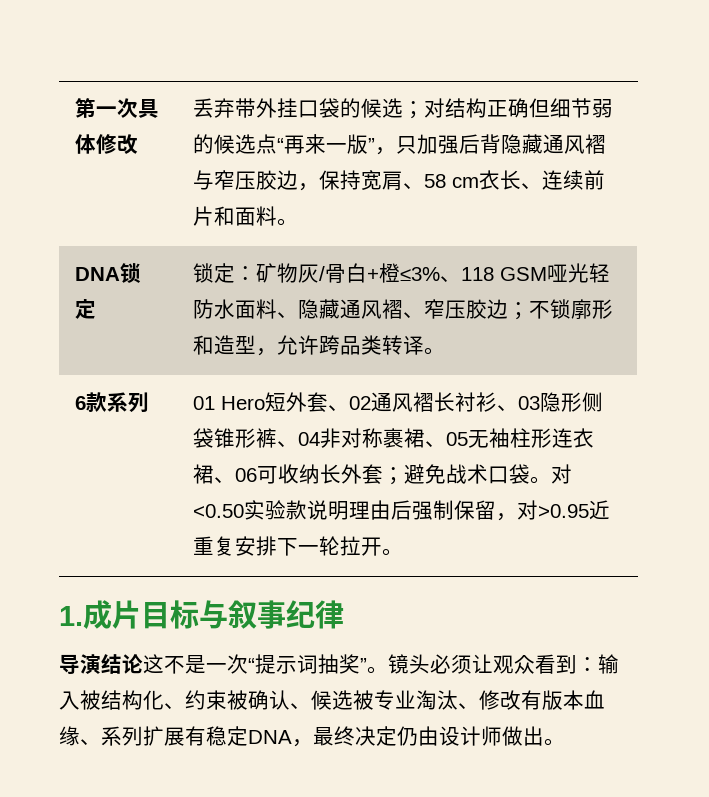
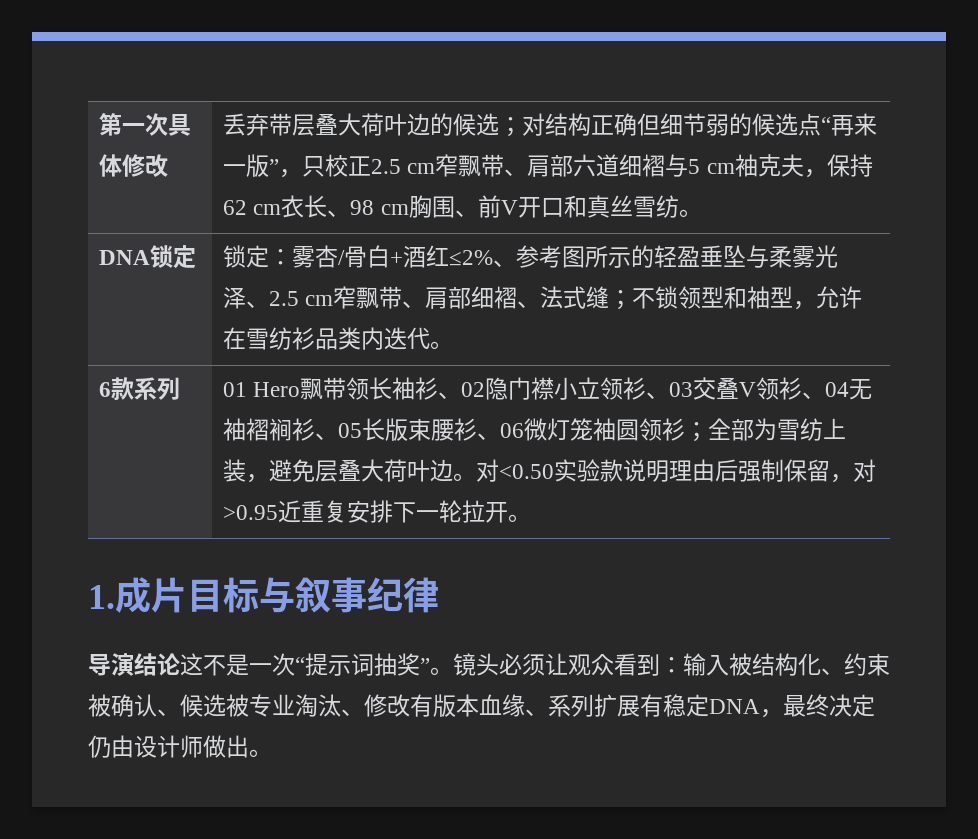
[256,98,341,118] 外挂口袋 -> [292,113,431,136] 层叠大荷叶边
[417,134,607,154] [193,170,606,191] [193,206,278,226] 加强后背隐藏通风褶与窄压胶边，保持宽肩、58 cm衣长、连续前片和面料 -> [325,154,873,178] [223,195,679,218] 校正2.5 cm窄飘带、肩部六道细褶与5 cm袖克夫，保持62 cm衣长、98 cm胸围、前V开口和真丝雪纺
[256,263,320,283] 矿物灰 -> [292,245,339,268] 雾杏
[379,263,611,283] [193,299,614,320] [193,335,425,356] 橙≤3%、118 GSM哑光轻防水面料、隐藏通风褶、窄压胶边；不锁廓形和造型，允许跨品类转译 -> [403,245,839,268] [223,286,863,310] [223,327,431,350] 酒红≤2%、参考图所示的轻盈垂坠与柔雾光泽、2.5 cm窄飘带、肩部细褶、法式缝；不锁领型和袖型，允许在雪纺衫品类内迭代
[265,392,604,412] [193,428,595,448] [193,464,531,485] 短外套、02通风褶长衬衫、03隐形侧袋锥形裤、04非对称裹裙、05无袖柱形连衣裙、06可收纳长外套；避免战术口袋 -> [300,377,873,400] [223,418,847,442] [223,459,454,483] 飘带领长袖衫、02隐门襟小立领衫、03交叠V领衫、04无袖褶裥衫、05长版束腰衫、06微灯笼袖圆领衫；全部为雪纺上装，避免层叠大荷叶边

